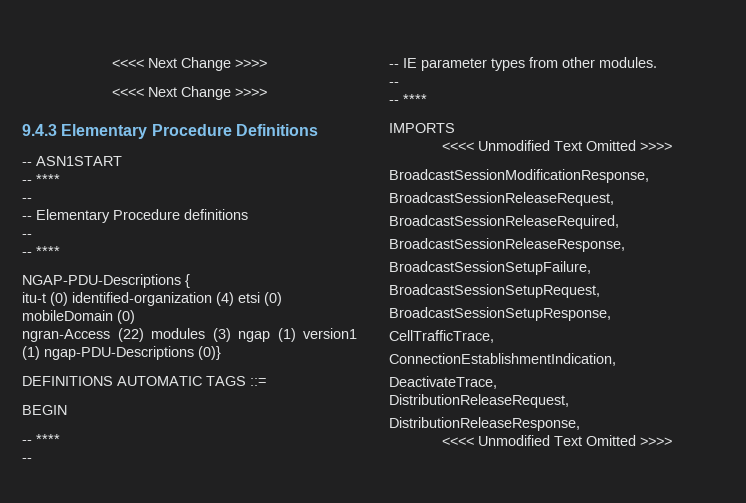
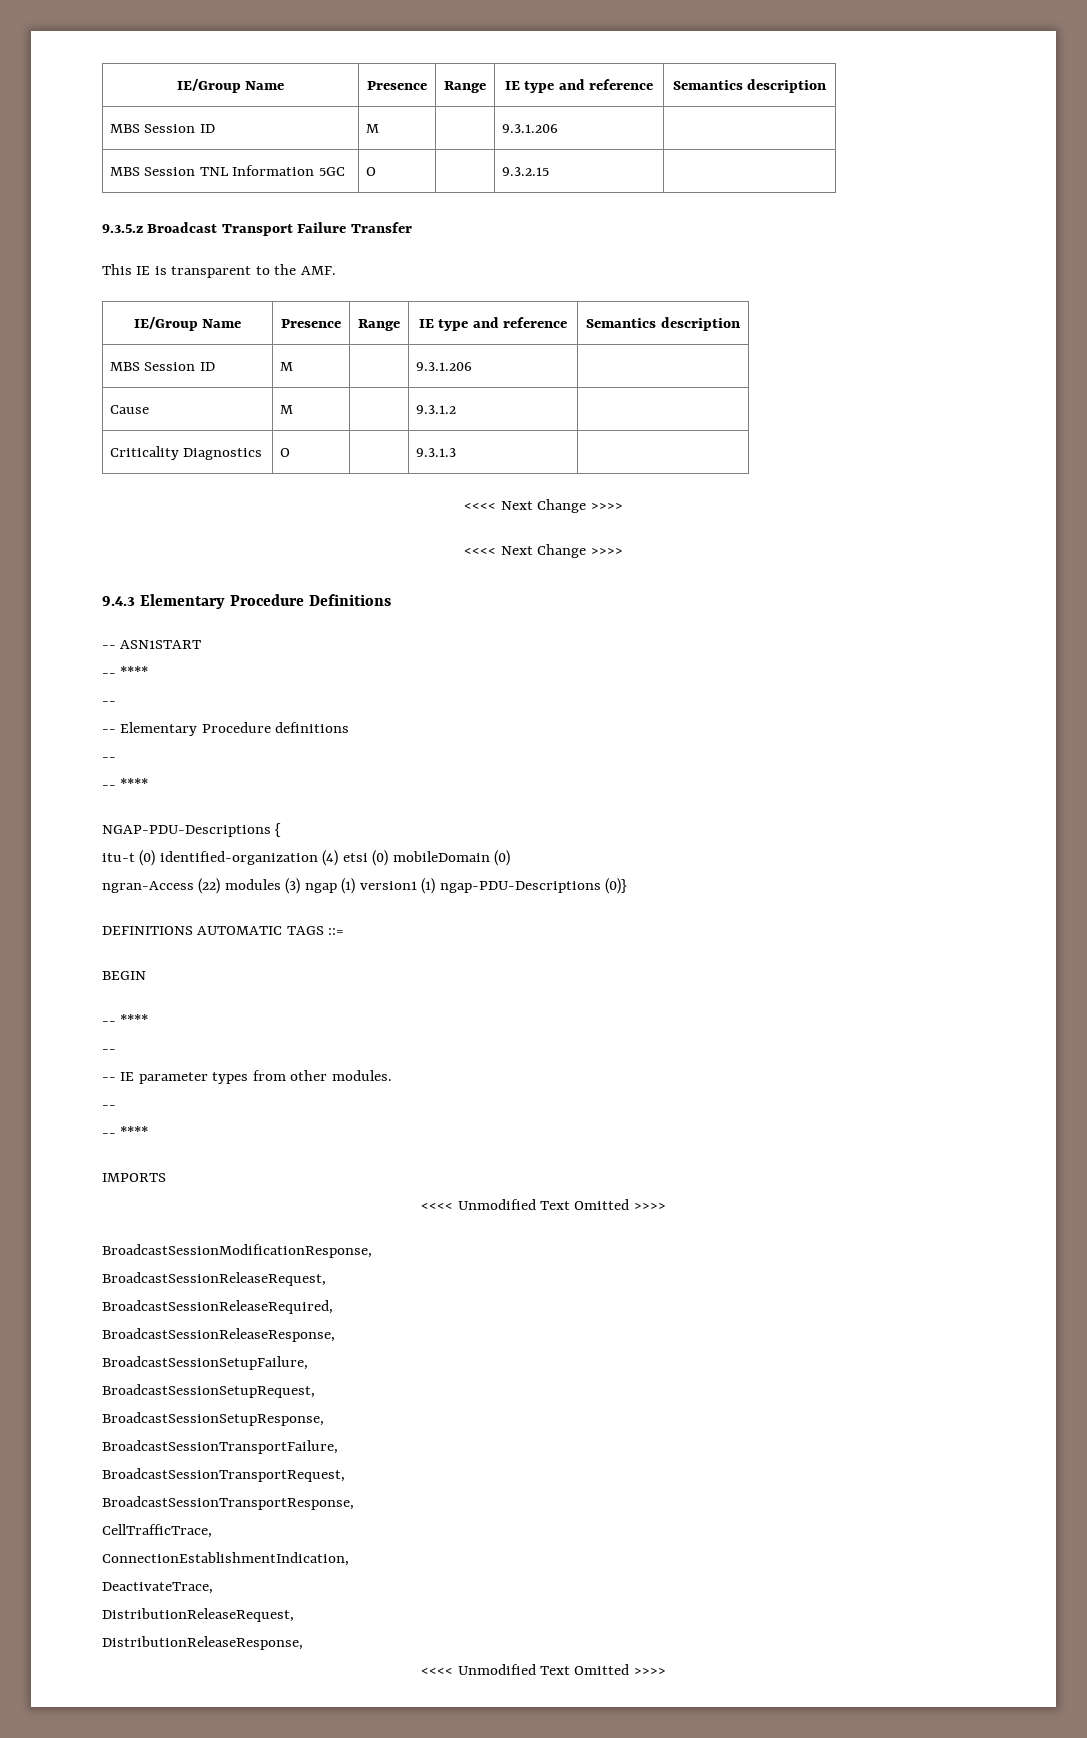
(112, 63) none -> [176,79,285,93] [367,81,427,90] [444,81,486,93] [504,79,654,93] [672,79,827,93] [109,124,215,133] [365,124,379,133] [501,124,558,133] [109,165,345,176] [365,167,376,176] [501,167,549,176] [102,222,412,236] [102,264,336,278] [133,317,242,331] [281,319,341,328] [358,319,400,331] [418,317,568,331] [586,317,740,331] [109,362,215,371] [279,362,293,371] [415,362,472,371] [109,405,149,414] [279,405,293,414] [415,405,456,414] [109,446,263,460] [279,448,290,457] [415,448,456,457] IE/Group Name | Presence | Range | IE type and reference | Semantics description // MBS Session ID | M | | 9.3.1.206 | // MBS Session TNL Information 5GC | O | | 9.3.2.15 | // 9.3.5.z Broadcast Transport Failure Transfer // This IE is transparent to the AMF. // IE/Group Name | Presence | Range | IE type and reference | Semantics description // MBS Session ID | M | | 9.3.1.206 | // Cause | M | | 9.3.1.2 | // Criticality Diagnostics | O | | 9.3.1.3 | //
(611, 314) none -> [102,1440,338,1454] [102,1468,345,1482] [102,1496,354,1510] // BroadcastSessionTransportFailure, // BroadcastSessionTransportRequest, // BroadcastSessionTransportResponse,

